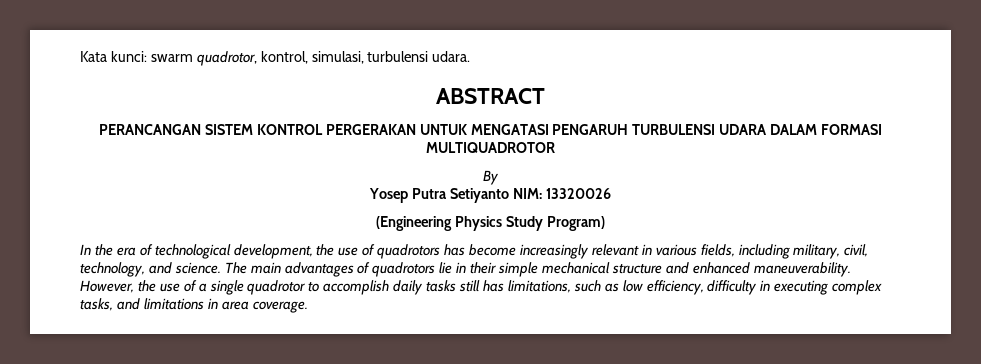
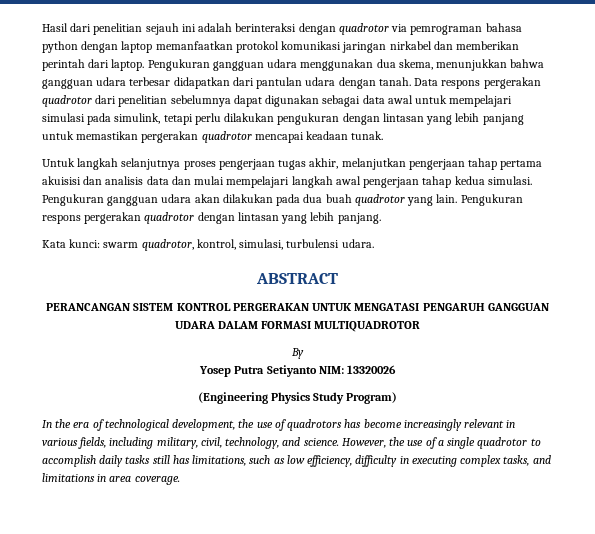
(80, 56) none -> [42,23,522,35] [42,41,520,53] [42,59,545,71] [42,77,541,89] [42,95,513,107] [42,113,524,125] [42,131,384,143] [42,158,543,170] [42,176,532,188] [42,194,523,206] [42,212,381,224] Hasil dari penelitian sejauh ini adalah berinteraksi dengan quadrotor via pemrograman bahasa python dengan laptop memanfaatkan protokol komunikasi jaringan nirkabel dan memberikan perintah dari laptop. Pengukuran gangguan udara menggunakan dua skema, menunjukkan bahwa gangguan udara terbesar didapatkan dari pantulan udara dengan tanah. Data respons pergerakan quadrotor dari penelitian sebelumnya dapat digunakan sebagai data awal untuk mempelajari simulasi pada simulink, tetapi perlu dilakukan pengukuran dengan lintasan yang lebih panjang untuk memastikan pergerakan quadrotor mencapai keadaan tunak. // Untuk langkah selanjutnya proses pengerjaan tugas akhir, melanjutkan pengerjaan tahap pertama akuisisi dan analisis data dan mulai mempelajari langkah awal pengerjaan tahap kedua simulasi. Pengukuran gangguan udara akan dilakukan pada dua buah quadrotor yang lain. Pengukuran respons pergerakan quadrotor dengan lintasan yang lebih panjang. //
[632,124,716,135] TURBULENSI -> [487,303,549,311] GANGGUAN
[224,262,851,277] The main advantages of quadrotors lie in their simple mechanical structure and enhanced maneuverability. -> (339, 442) none

